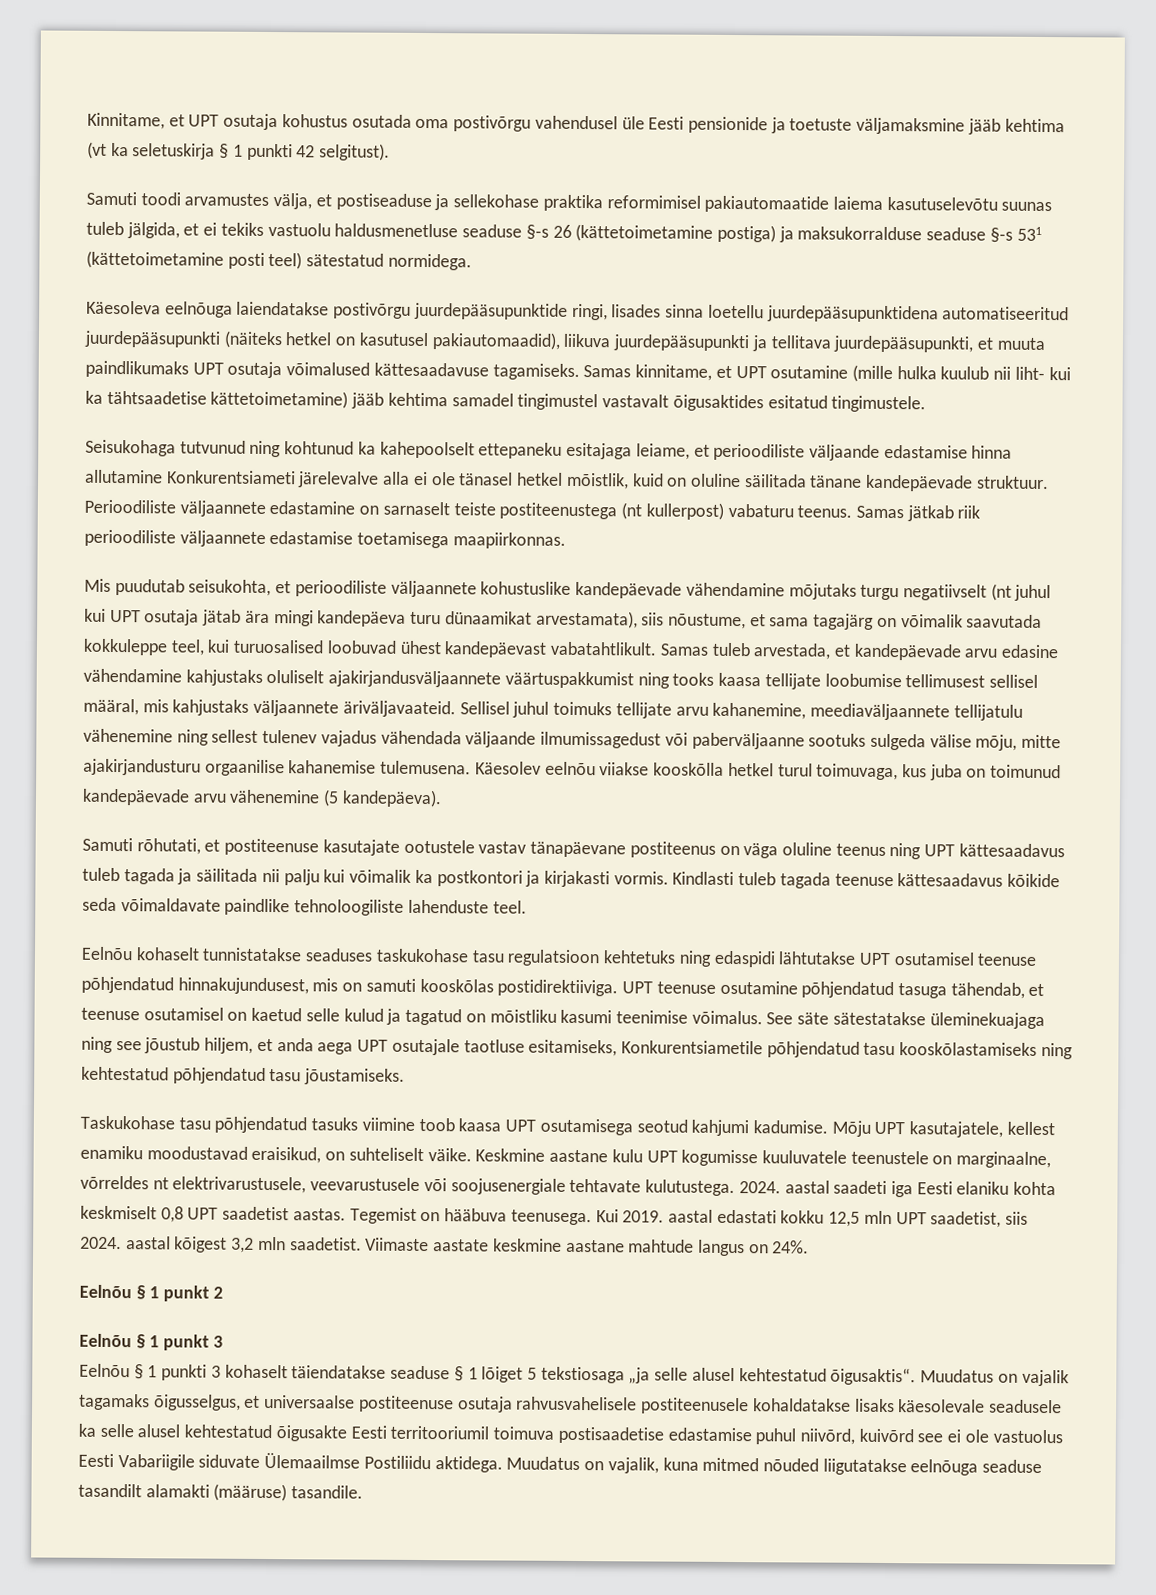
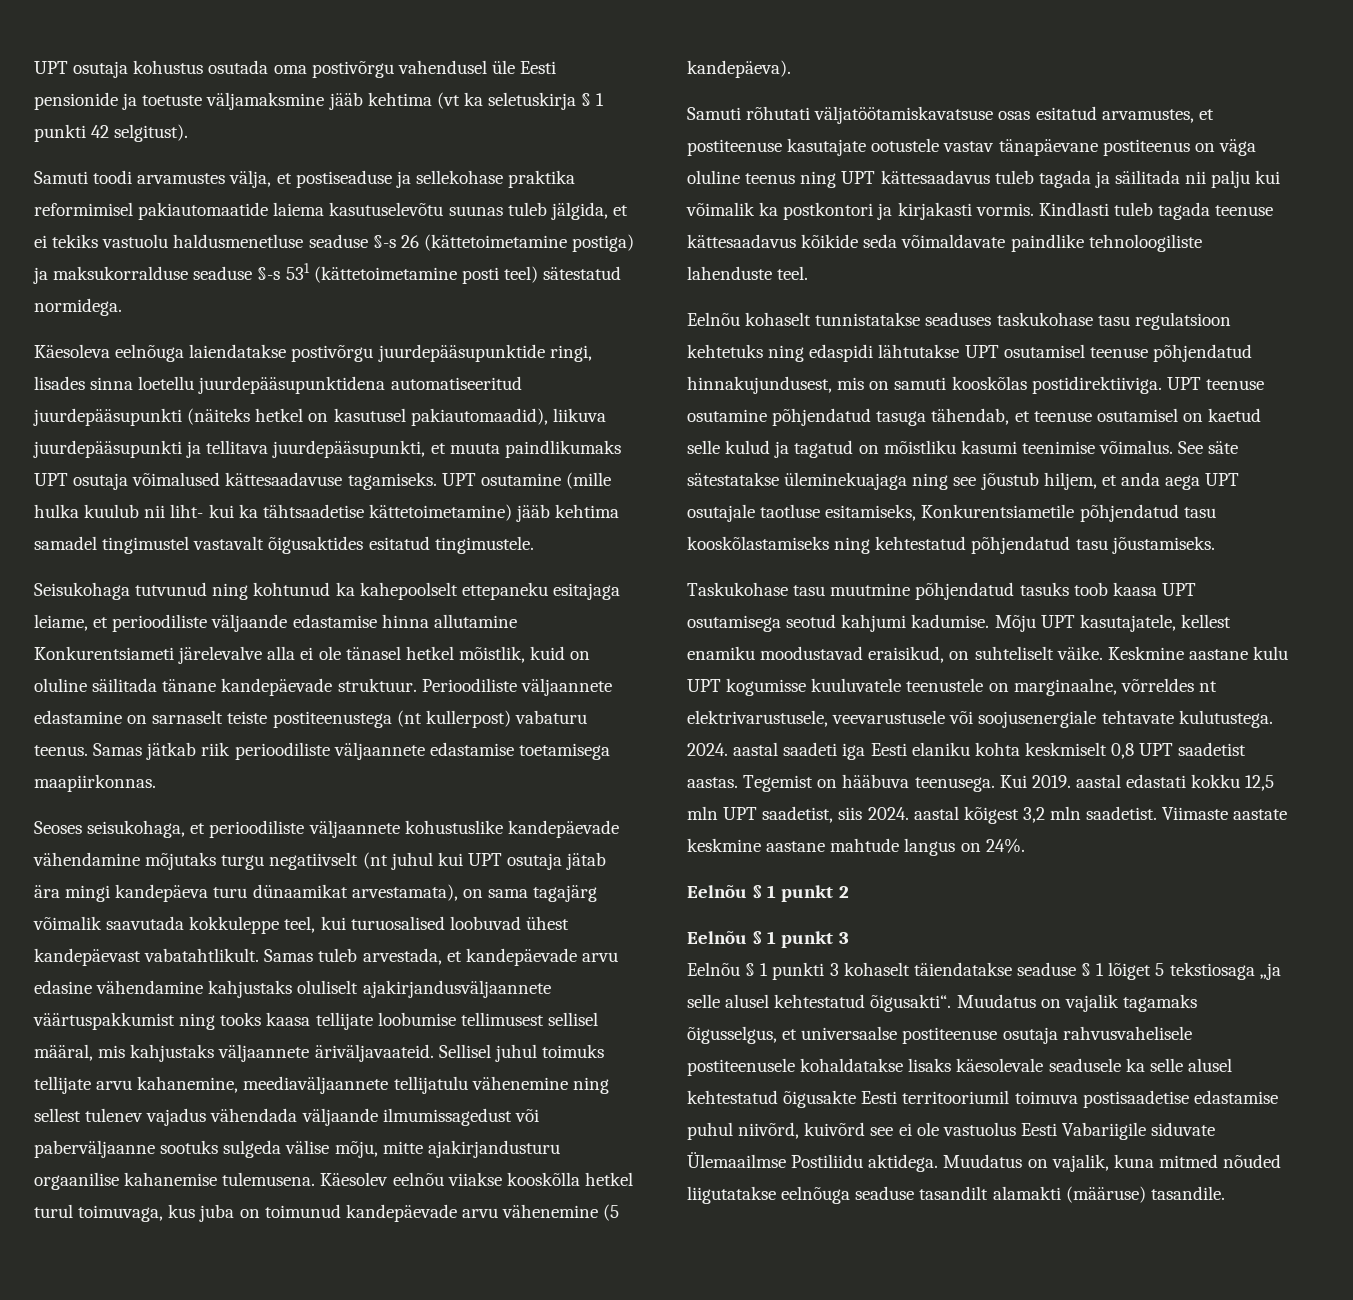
[87,112,185,130] Kinnitame, et -> (34, 67) none
[583,364,732,381] Samas kinnitame, et -> (437, 481) none
[84,578,272,597] Mis puudutab seisukohta, -> [34,820,186,838] Seoses seisukohaga,
[641,612,766,630] siis nõustume, et -> [462,889,483,898] on
[876,617,897,628] on -> (598, 893) none
[136,838,201,855] rõhutati, -> [746,106,1194,124] rõhutati väljatöötamiskavatsuse osas esitatud arvamustes,
(211, 1123) none -> [830,583,911,596] muutmine
[361,1117,415,1131] viimine -> (1069, 589) none
[830,1367,917,1386] õigusaktis“. -> [870,994,952,1012] õigusakti“.

